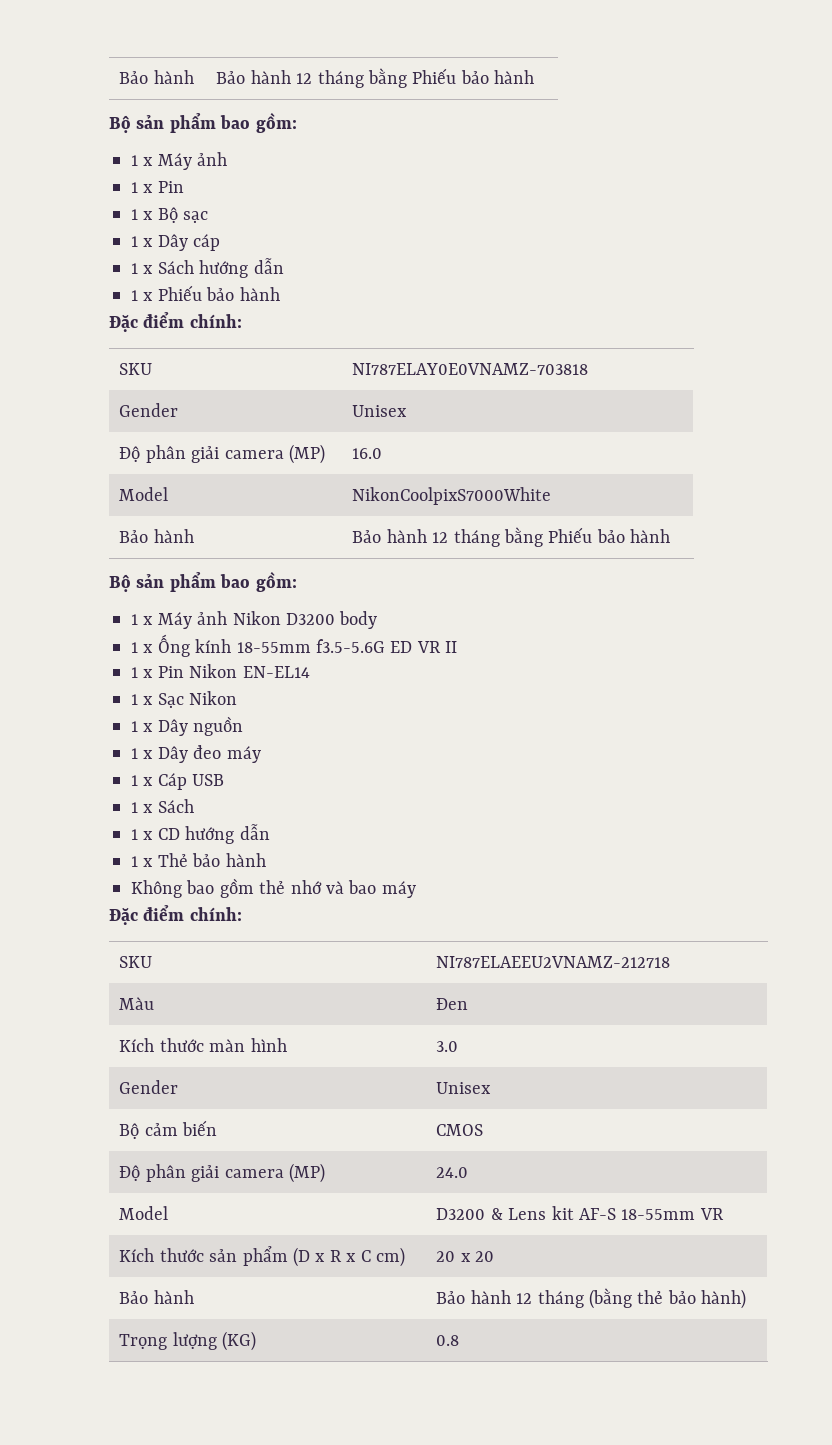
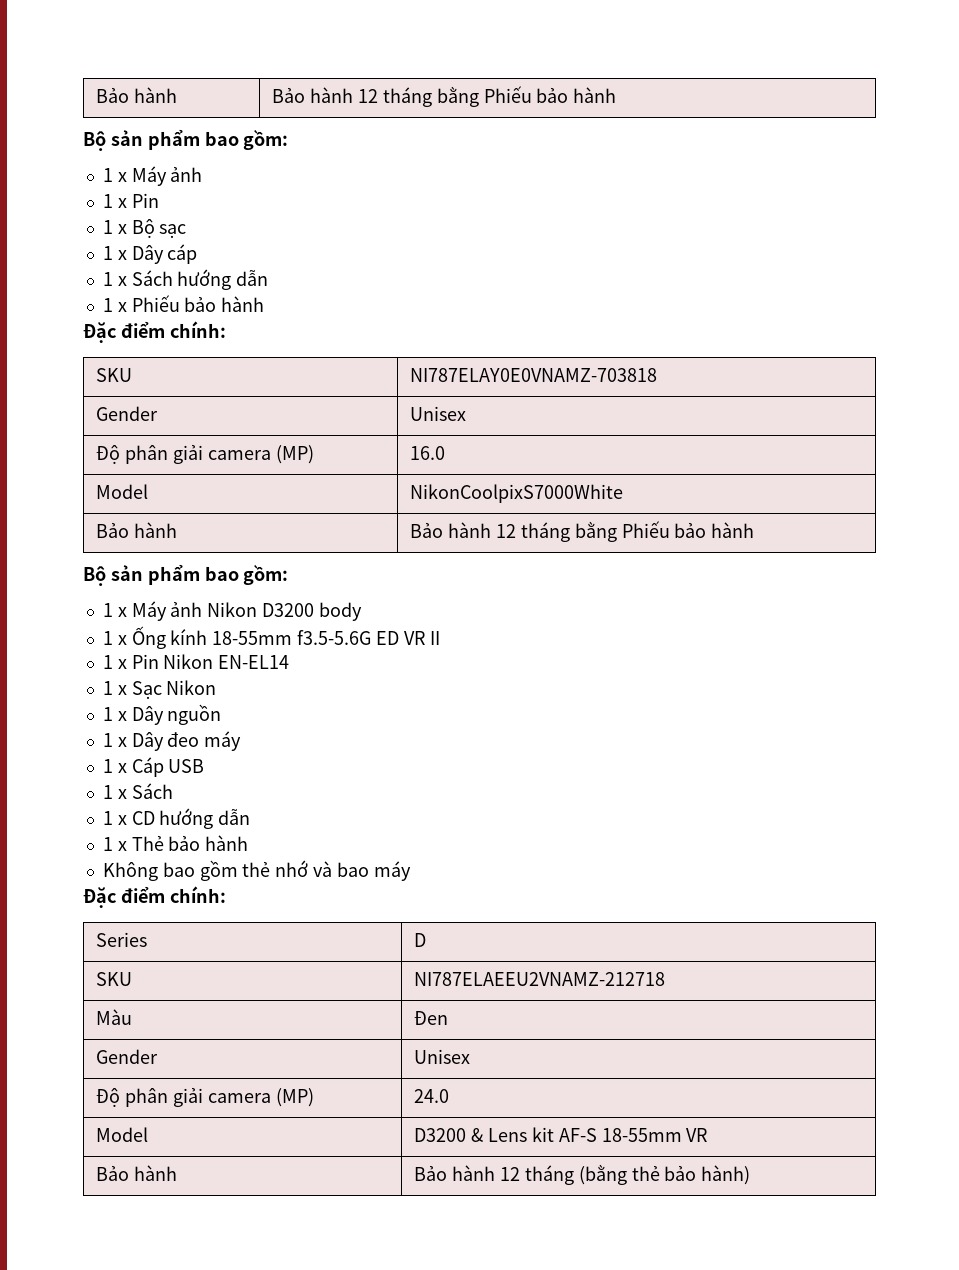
(242, 914) none -> [96,932,148,947] [414,933,427,947] // Series | D
[119,1038,287,1052] [436,1041,459,1052] [119,1080,179,1094] [436,1082,492,1094] [119,1120,218,1139] [436,1124,484,1136] Kích thước màn hình | 3.0 // Gender | Unisex // Bộ cảm biến | CMOS -> [96,1049,159,1064] [414,1049,471,1064] Gender | Unisex
[119,1246,405,1267] [436,1251,495,1262] // Kích thước sản phẩm (D x R x C cm) | 20 x 20 -> (708, 1135) none
[119,1331,257,1351] [436,1335,460,1346] // Trọng lượng (KG) | 0.8 -> (751, 1175) none

